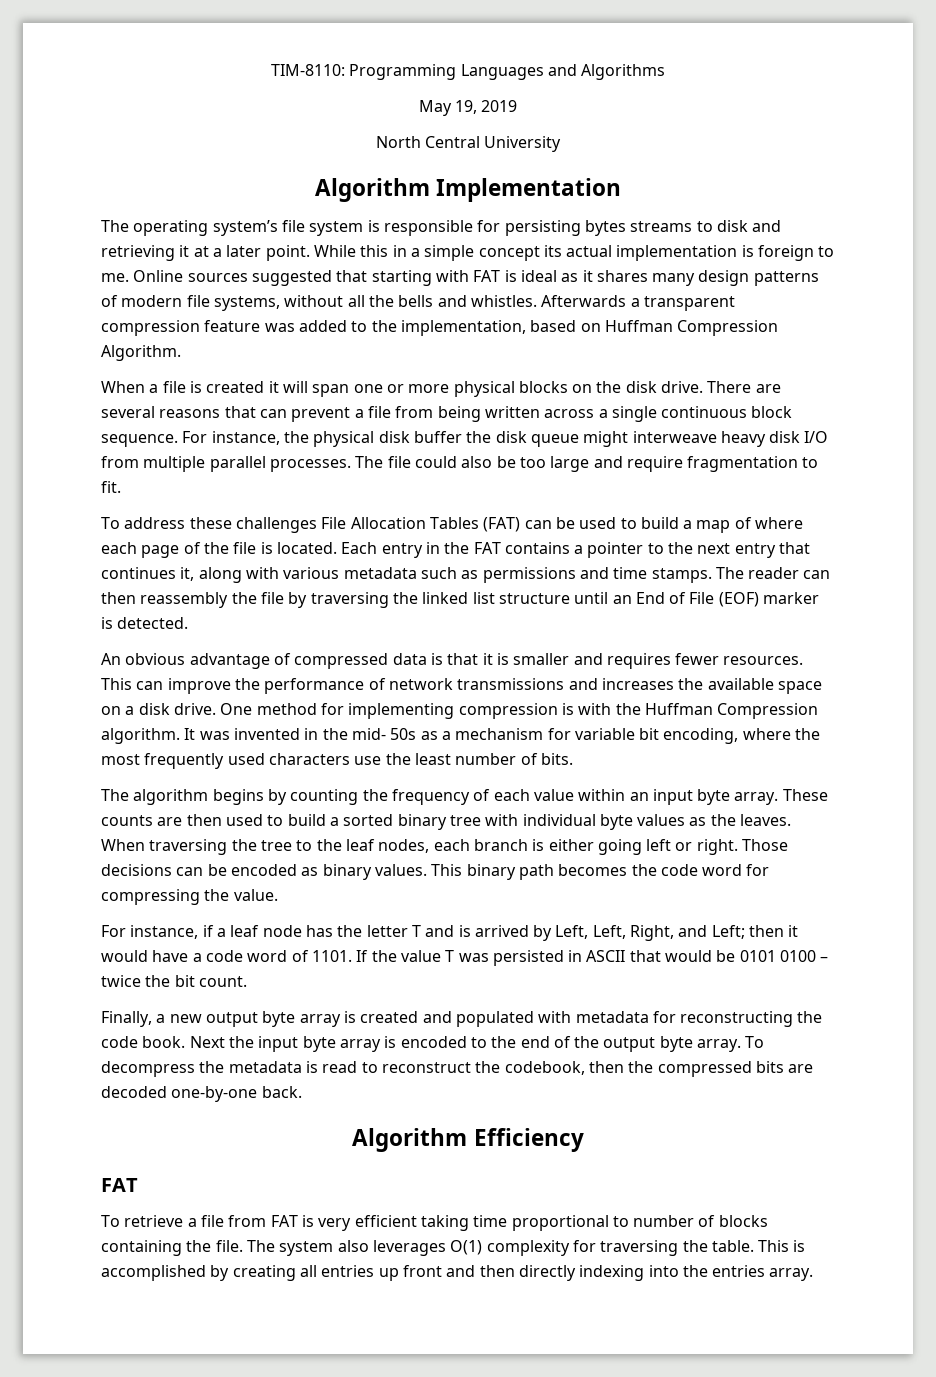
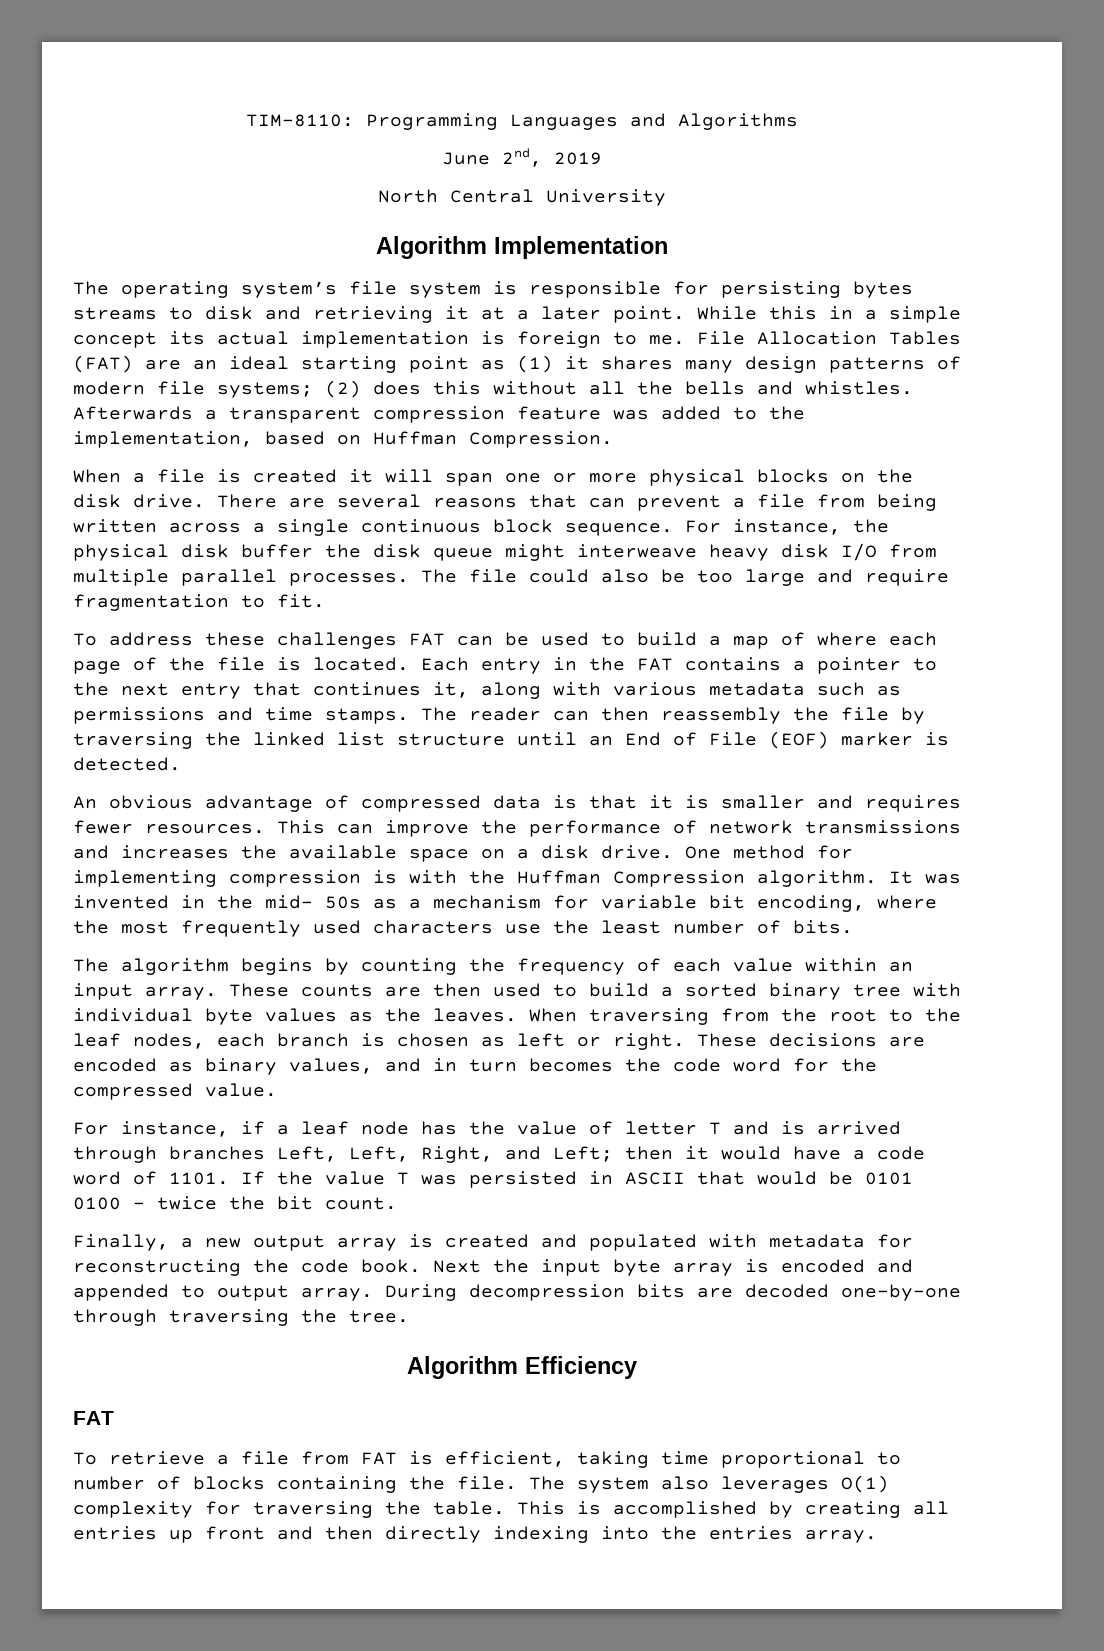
[418,100,477,116] May 19, -> [442,148,542,167] June 2nd,
[133,270,579,286] Online sources suggested that starting with FAT is ideal as -> [697,331,961,345] [73,355,553,373] File Allocation Tables (FAT) are an ideal starting point as (1)
[213,296,280,311] systems, -> [217,380,481,398] systems; (2) does this
[677,320,779,336] [101,345,181,361] Compression Algorithm. -> [469,431,613,448] Compression.
[321,517,521,532] File Allocation Tables (FAT) -> [409,633,445,646] FAT
[697,789,731,805] byte -> (133, 991) none
[231,839,292,851] the tree -> [721,1008,877,1022] from the root
[548,839,642,855] either going -> [397,1033,505,1047] chosen as
[742,839,789,851] [101,864,554,880] Those decisions can be encoded as binary values. This binary path -> [697,1033,925,1047] [73,1058,517,1075] These decisions are encoded as binary values, and in turn
[101,889,230,905] compressing the -> [841,1058,877,1072] [73,1083,193,1100] the compressed
(363, 931) none -> [517,1121,613,1135] value of
[533,925,553,941] by -> [73,1146,265,1163] through branches
[262,1011,296,1027] byte -> (325, 1243) none
[470,1036,765,1052] [101,1061,814,1077] [101,1086,302,1102] to the end of the output byte array. To decompress the metadata is read to reconstruct the codebook, then the compressed bits are decoded one-by-one back. -> [877,1259,913,1273] [73,1284,961,1301] [73,1309,409,1326] and appended to output array. During decompression bits are decoded one-by-one through traversing the tree.
[318,1215,417,1231] very efficient -> [445,1451,565,1467] efficient,

